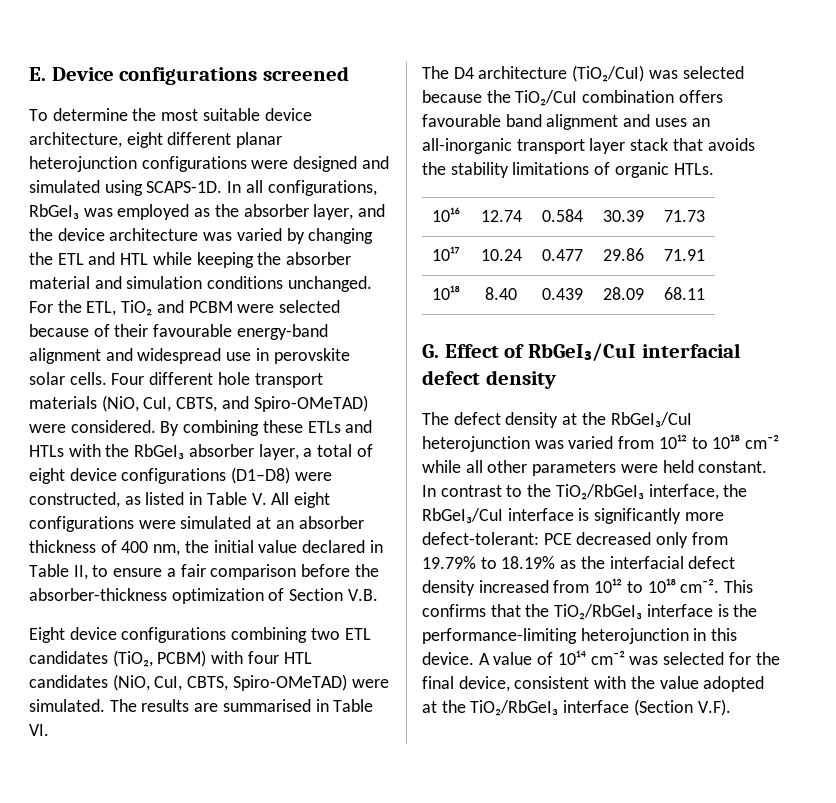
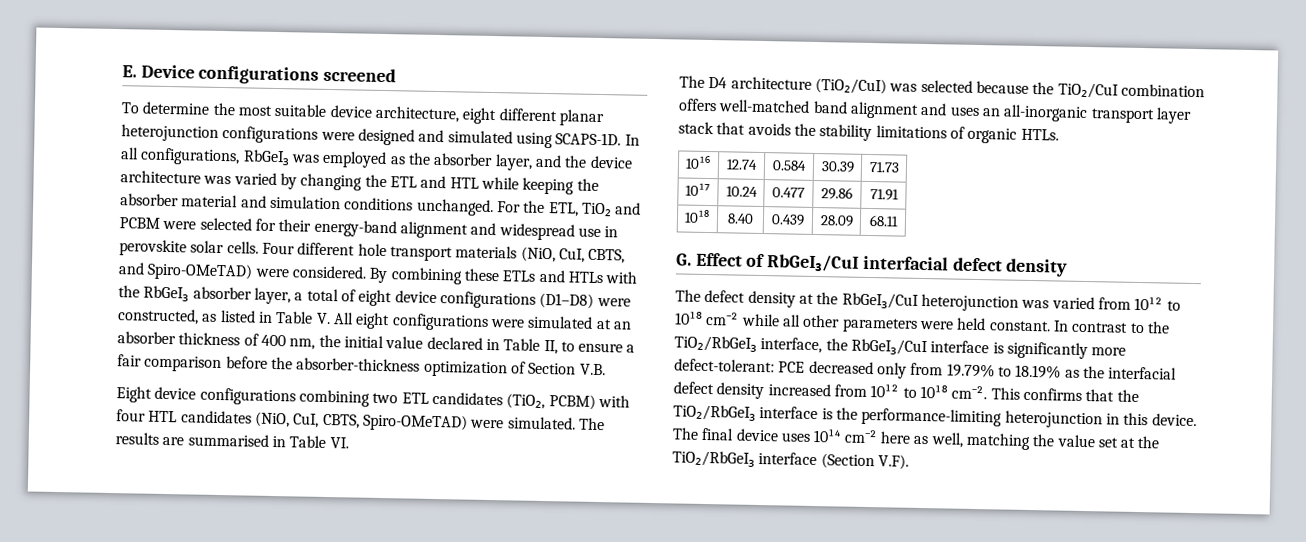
[29,324,233,337] because of their favourable -> [254,218,312,232] for their
[422,114,501,127] favourable -> [718,99,811,113] well-matched
[478,650,780,665] [422,676,627,692] A value of 10¹⁴ cm⁻² was selected for the final device, consistent with -> [672,427,1031,451] The final device uses 10¹⁴ cm⁻² here as well, matching
[703,676,765,692] adopted -> [1097,437,1118,448] set

